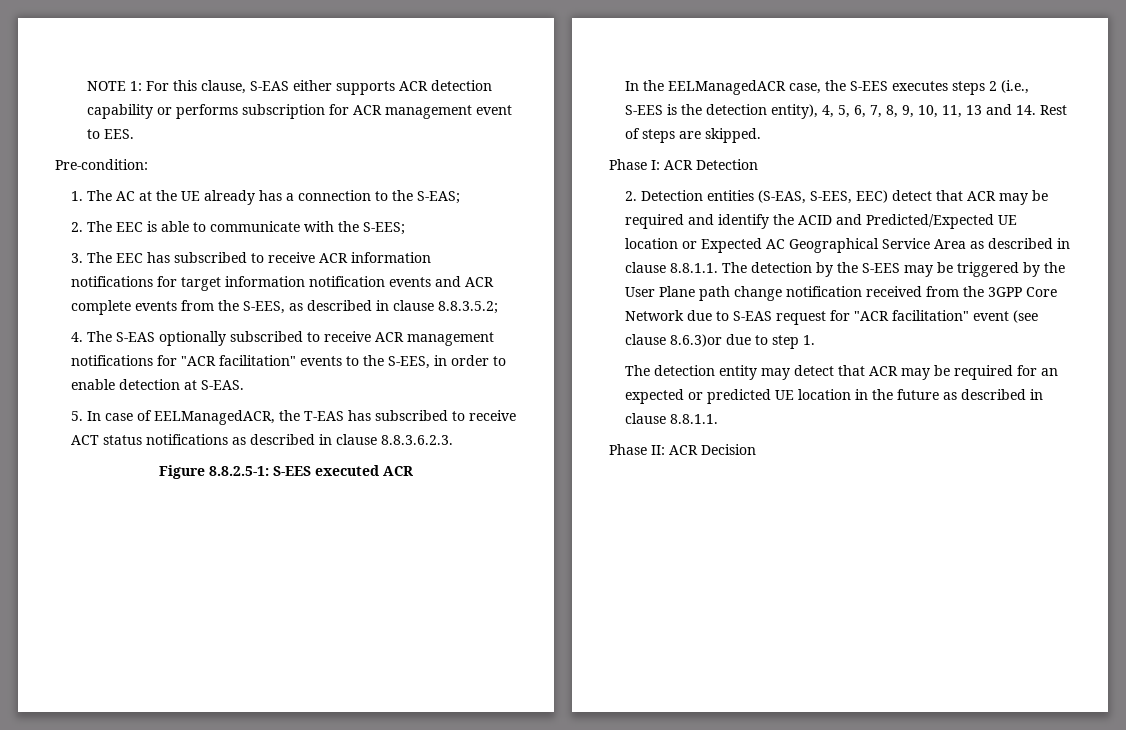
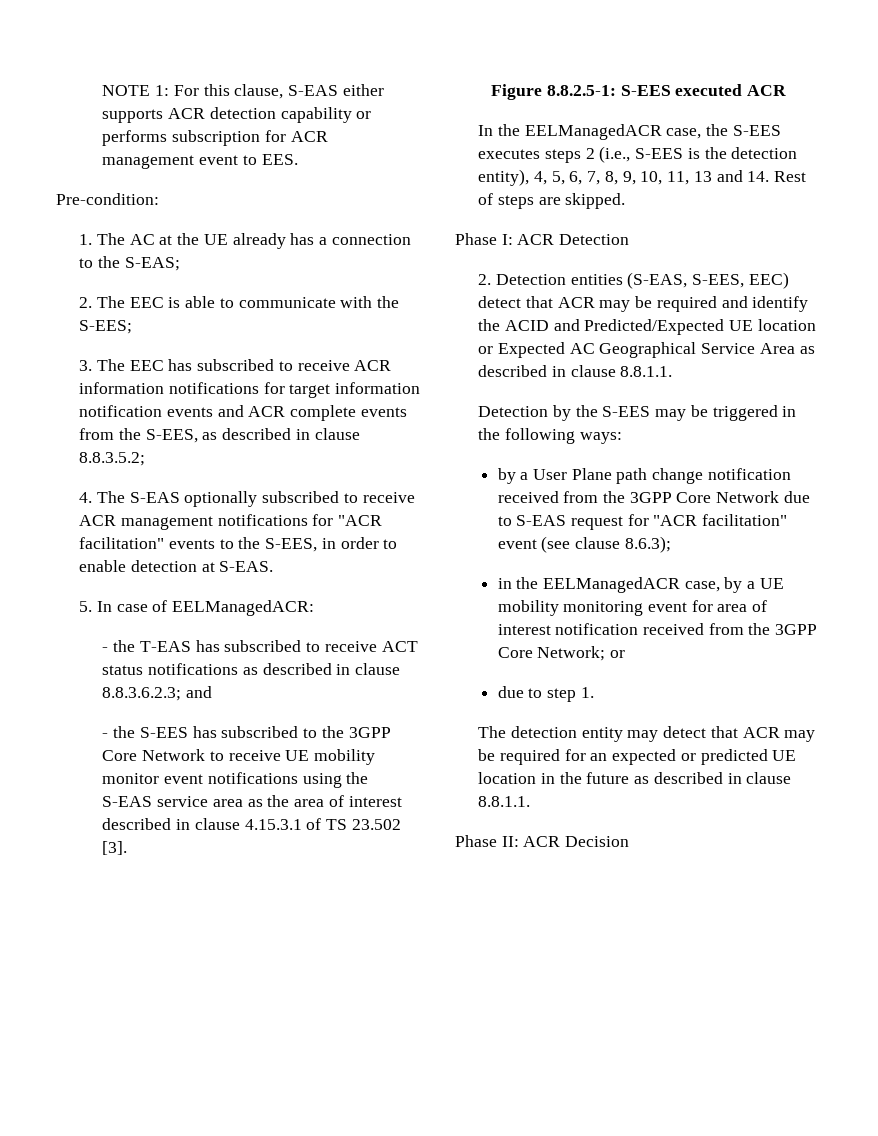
[154,410,276,425] EELManagedACR, -> [172,600,315,616] [102,647,109,652] EELManagedACR: // -
[381,435,454,445] 8.8.3.6.2.3. -> [102,686,213,701] [102,726,391,738] [102,749,376,765] [102,772,369,788] [102,795,402,807] [102,818,401,830] [102,841,128,855] 8.8.3.6.2.3; and // - the S-EES has subscribed to the 3GPP Core Network to receive UE mobility monitor event notifications using the S-EAS service area as the area of interest described in clause 4.15.3.1 of TS 23.502 [3].
[722,262,813,273] The detection -> [478,406,549,417] // Detection
[1023,262,1066,277] by the -> [782,406,797,417] [478,428,622,444] [497,468,529,484] in the following ways: // by a
[670,334,723,347] 8.6.3)or -> [624,536,671,553] [497,577,784,593] [497,600,768,616] [497,623,818,635] [497,646,625,661] 8.6.3); // in the EELManagedACR case, by a UE mobility monitoring event for area of interest notification received from the 3GPP Core Network; or //

